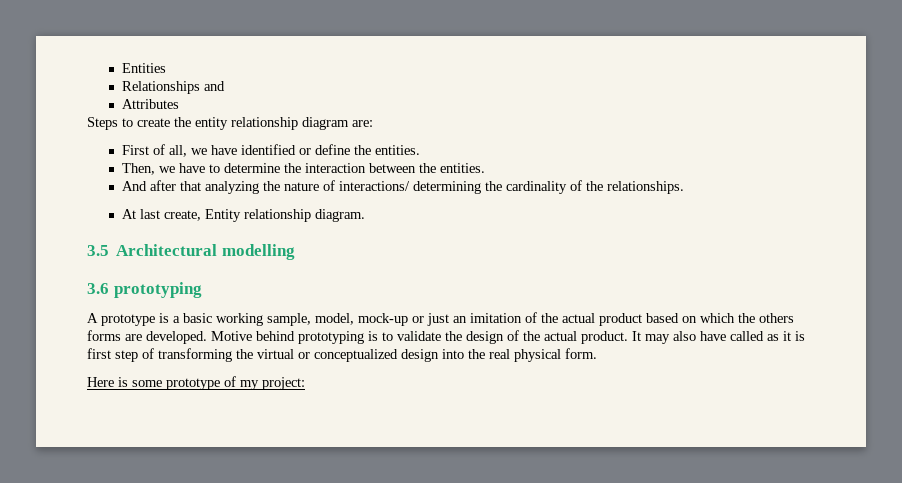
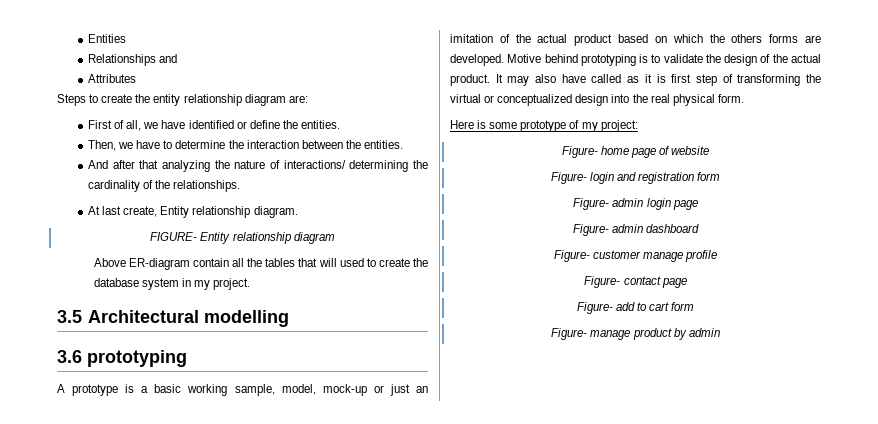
(365, 215) none -> [150,232,335,244] [93,258,428,270] [93,278,251,290] // FIGURE- Entity relationship diagram // Above ER-diagram contain all the tables that will used to create the database system in my project.
(305, 383) none -> [561,146,710,158] [550,172,721,184] [573,198,698,210] [572,224,700,236] [553,250,718,262] [584,276,687,288] [576,302,695,314] [551,328,720,340] // Figure- home page of website // Figure- login and registration form // Figure- admin login page // Figure- admin dashboard // Figure- customer manage profile // Figure- contact page // Figure- add to cart form // Figure- manage product by admin

